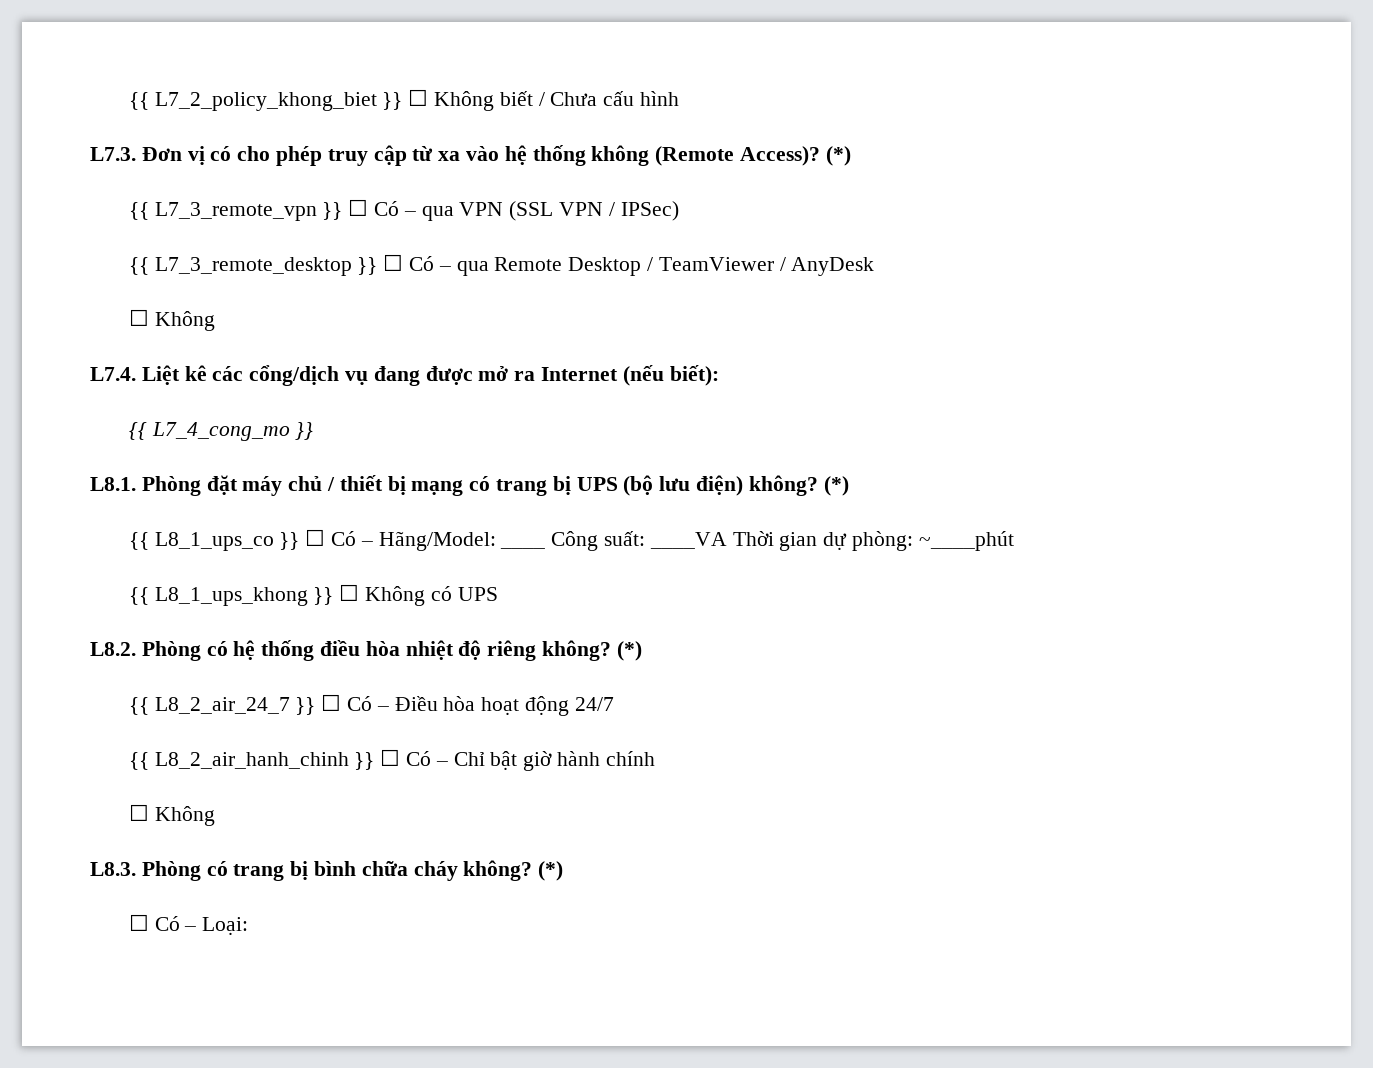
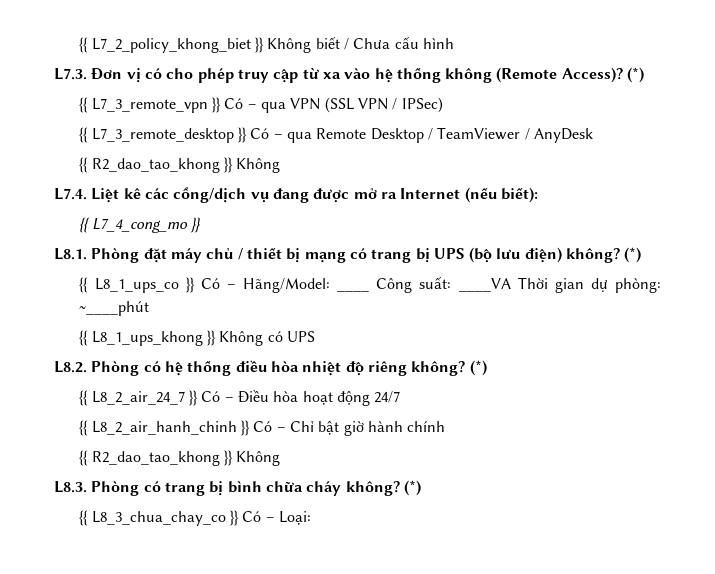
[408,89,429,106] ☐ -> (265, 45) none
[348,199,369,216] ☐ -> (222, 105) none
[383,254,404,271] ☐ -> (248, 135) none
[128,309,149,326] ☐ -> [79,157,234,173] {{ R2_dao_tao_khong }}
[305,529,326,546] ☐ -> (195, 285) none
[339,584,360,601] ☐ -> (217, 338) none
[321,694,342,711] ☐ -> (199, 398) none
[380,749,401,766] ☐ -> (251, 428) none
[128,804,149,821] ☐ -> [79,450,234,466] {{ R2_dao_tao_khong }}
[128,914,149,931] ☐ -> [79,510,240,526] {{ L8_3_chua_chay_co }}

